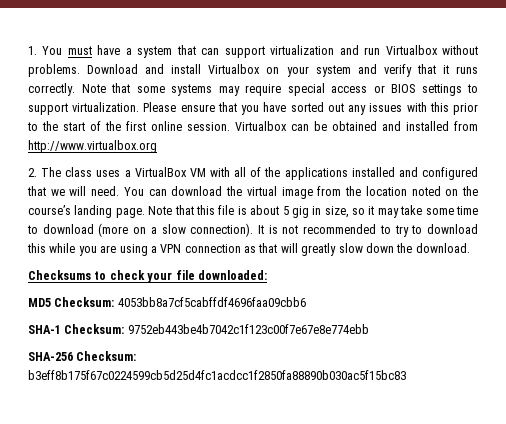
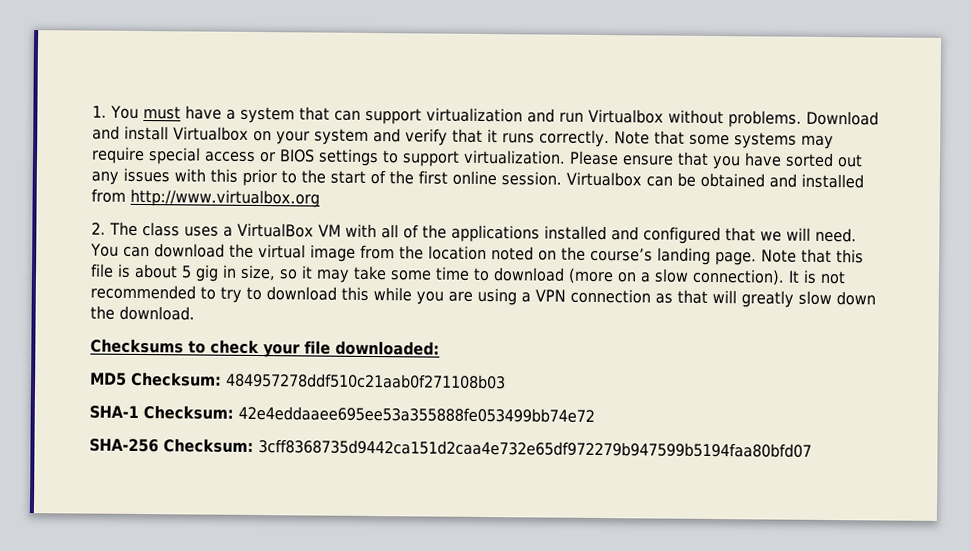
[117,297,306,307] 4053bb8a7cf5cabffdf4696faa09cbb6 -> [226,372,506,390] 484957278ddf510c21aab0f271108b03
[127,324,369,334] 9752eb443be4b7042c1f123c00f7e67e8e774ebb -> [238,405,595,423] 42e4eddaaee695ee53a355888fe053499bb74e72
[28,370,406,380] b3eff8b175f67c0224599cb5d25d4fc1acdcc1f2850fa88890b030ac5f15bc83 -> [258,439,812,458] 3cff8368735d9442ca151d2caa4e732e65df972279b947599b5194faa80bfd07

